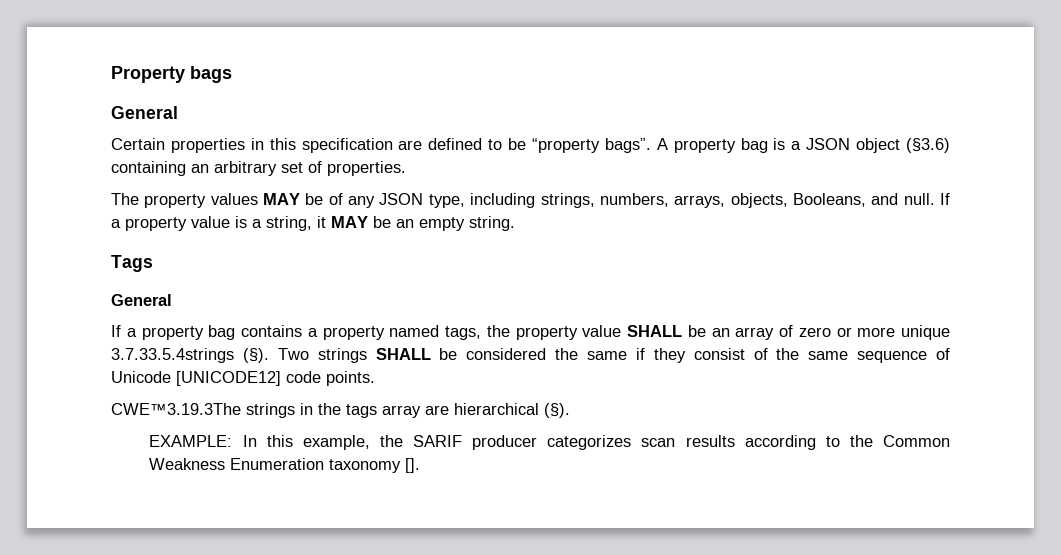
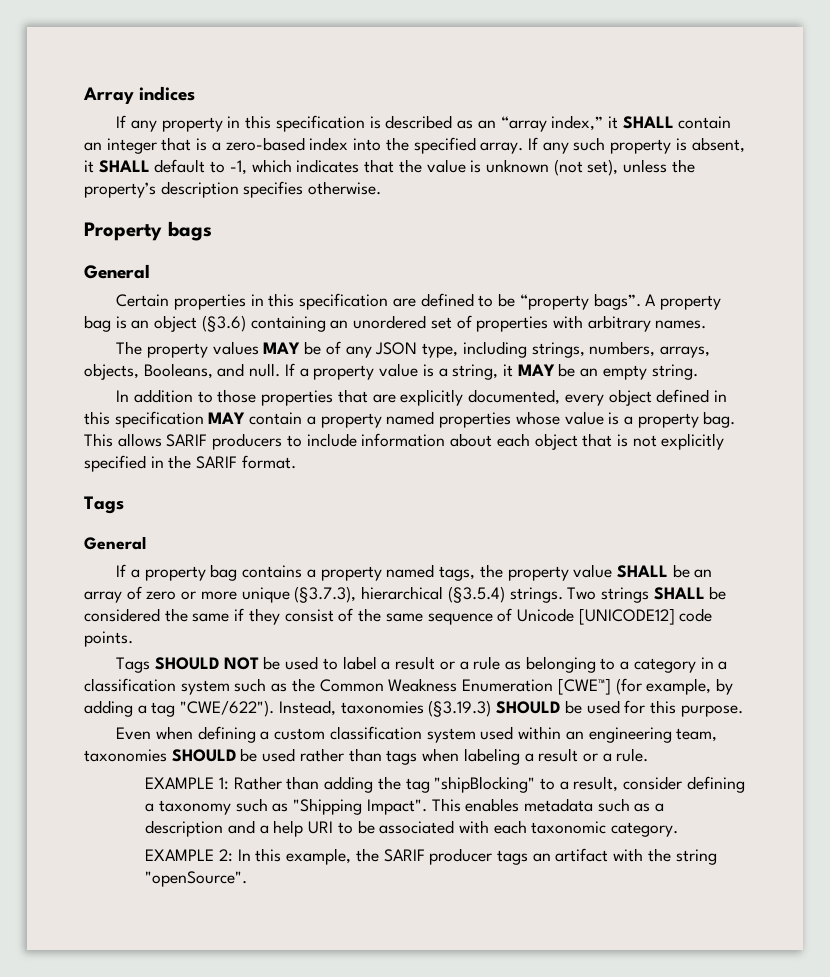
(111, 74) none -> [83,86,196,104] [116,115,732,132] [84,137,745,154] [84,159,695,176] [84,181,382,198] Array indices // If any property in this specification is described as an “array index,” it SHALL contain an integer that is a zero-based index into the specified array. If any such property is absent, it SHALL default to -1, which indicates that the value is unknown (not set), unless the property’s description specifies otherwise. //
[791,138,851,150] a JSON -> [131,320,150,329] an
[214,161,277,176] arbitrary -> [353,315,427,329] unordered
[327,161,406,176] properties. -> [476,315,707,332] properties with arbitrary names.
(515, 223) none -> [116,389,727,406] [84,411,736,428] [84,433,725,450] [84,455,296,472] // In addition to those properties that are explicitly documented, every object defined in this specification MAY contain a property named properties whose value is a property bag. This allows SARIF producers to include information about each object that is not explicitly specified in the SARIF format.
[111,348,269,363] 3.7.33.5.4strings (§). -> [294,586,563,603] (§3.7.3), hierarchical (§3.5.4) strings.
[111,403,570,418] [149,435,233,447] CWE™3.19.3The strings in the tags array are hierarchical (§). // EXAMPLE: -> [116,656,728,673] [84,678,733,695] [84,700,743,717] [116,726,718,743] [84,748,649,765] [145,776,745,793] [145,798,665,815] [145,820,679,837] [145,849,233,862] Tags SHOULD NOT be used to label a result or a rule as belonging to a category in a classification system such as the Common Weakness Enumeration [CWE™] (for example, by adding a tag "CWE/622"). Instead, taxonomies (§3.19.3) SHOULD be used for this purpose. // Even when defining a custom classification system used within an engineering team, taxonomies SHOULD be used rather than tags when labeling a result or a rule. // EXAMPLE 1: Rather than adding the tag "shipBlocking" to a result, consider defining a taxonomy such as "Shipping Impact". This enables metadata such as a description and a help URI to be associated with each taxonomic category. // EXAMPLE 2:
[547,435,950,450] [149,458,421,473] categorizes scan results according to the Common Weakness Enumeration taxonomy []. -> [497,848,717,865] [145,871,248,887] tags an artifact with the string "openSource".

